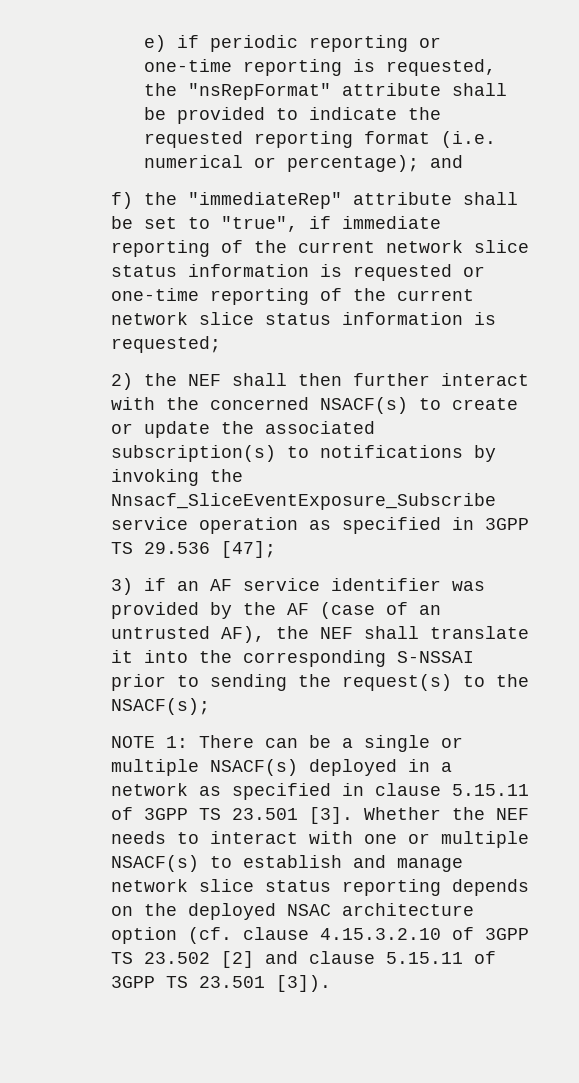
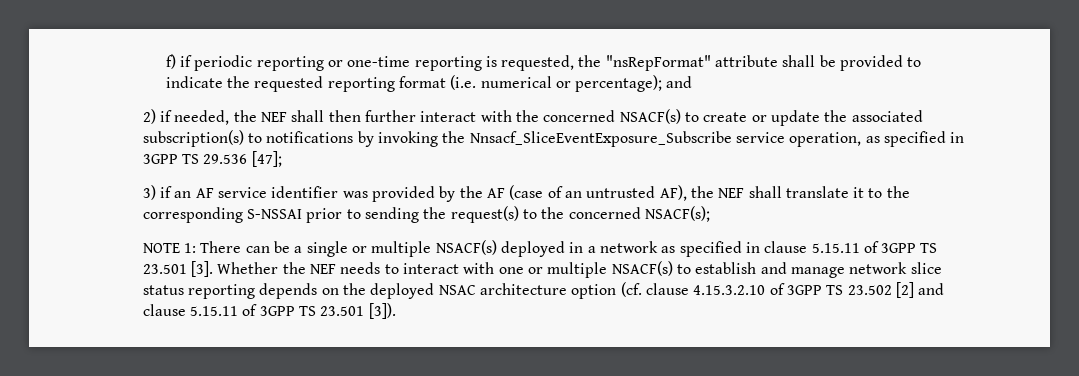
[144,35,167,52] e) -> [165,54,176,69] f)
[110,192,518,209] [110,216,441,232] [110,240,529,257] [110,264,485,281] [110,288,474,305] [110,312,496,325] [110,336,221,353] [110,373,133,390] f) the "immediateRep" attribute shall be set to "true", if immediate reporting of the current network slice status information is requested or one-time reporting of the current network slice status information is requested; // 2) -> [142,109,230,125] 2) if needed,
[198,517,298,534] operation -> [789,132,862,147] operation,
[143,650,188,663] into -> [868,188,883,198] to
(529, 680) none -> [568,207,641,219] concerned

